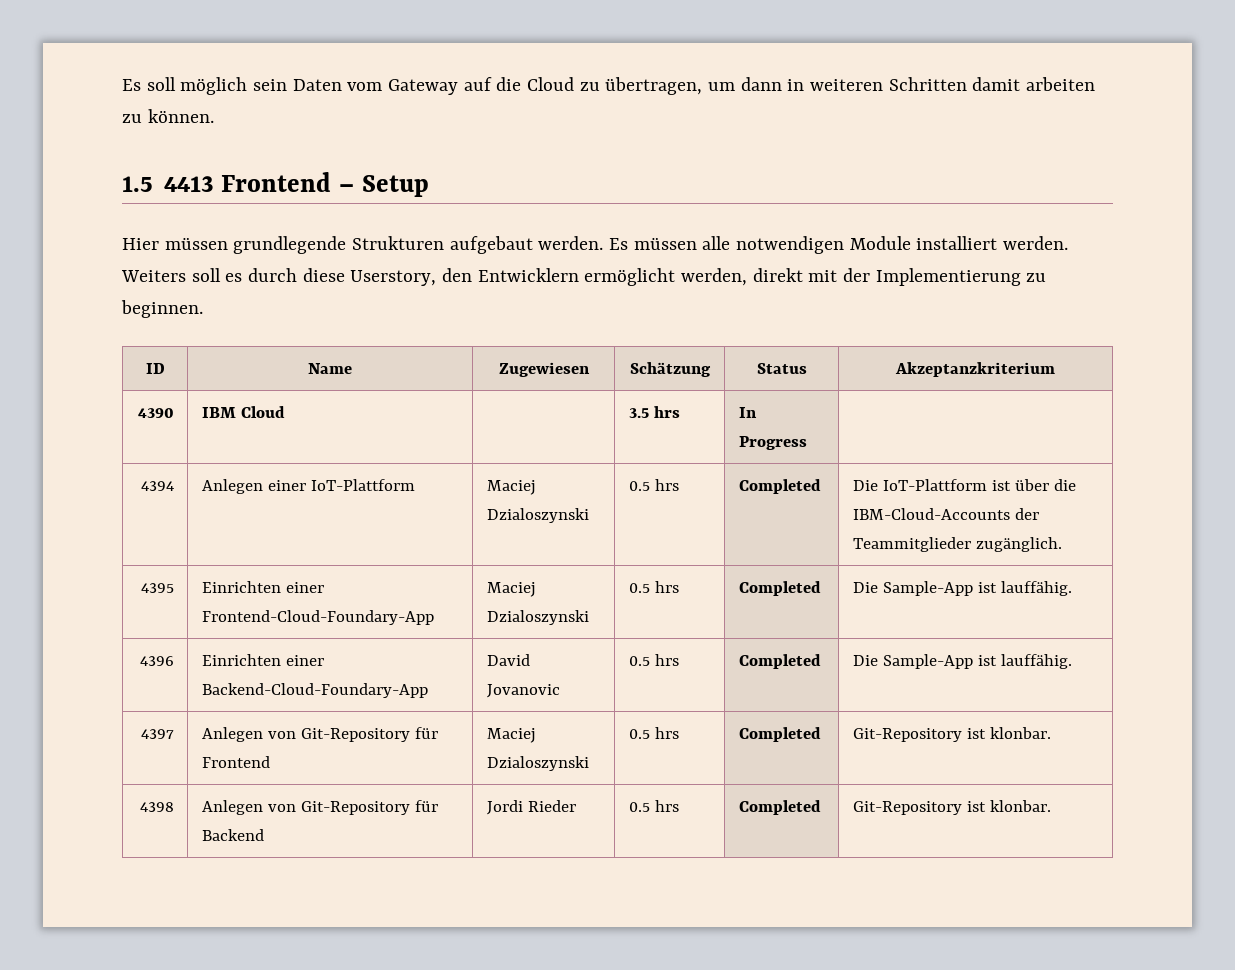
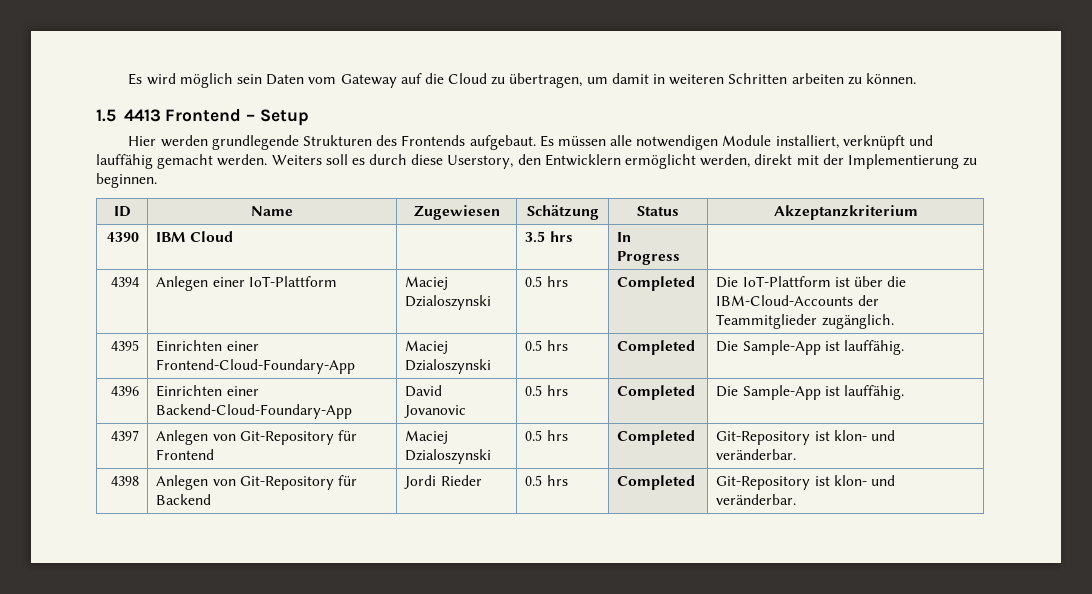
[122,77,176,91] Es soll -> [128,73,176,85] Es wird
[740,77,782,91] dann -> [611,73,649,84] damit
[972,77,1021,91] damit -> (788, 78) none
[164,237,228,250] müssen -> [160,135,208,147] werden
[449,236,604,254] aufgebaut werden. -> [376,135,536,150] des Frontends aufgebaut.
[916,236,998,250] installiert -> [775,135,934,150] [96,154,214,169] installiert, verknüpft und lauffähig gemacht
[989,727,1051,739] klonbar. -> [833,430,896,441] [716,449,797,460] klon- und veränderbar.
[989,800,1051,812] klonbar. -> [833,475,896,486] [716,494,797,505] klon- und veränderbar.

